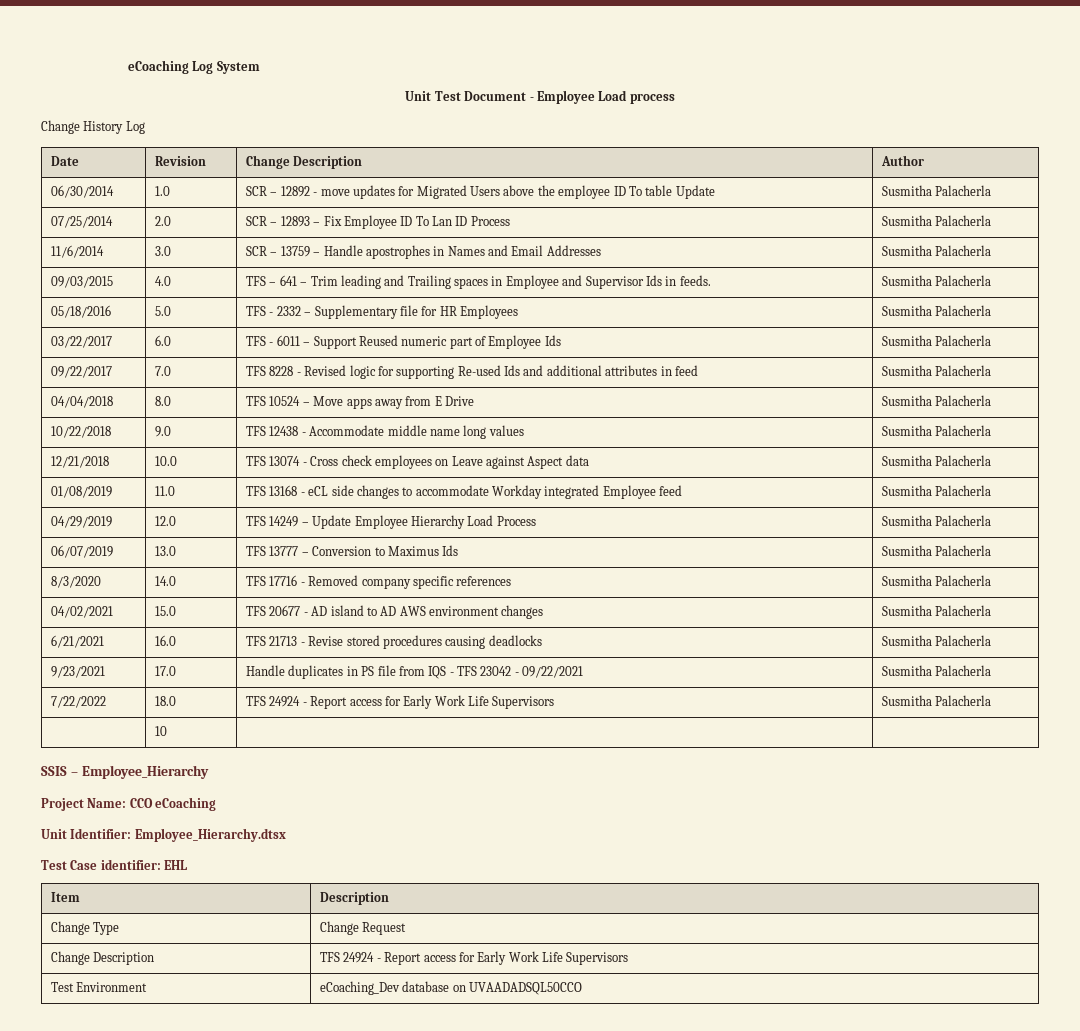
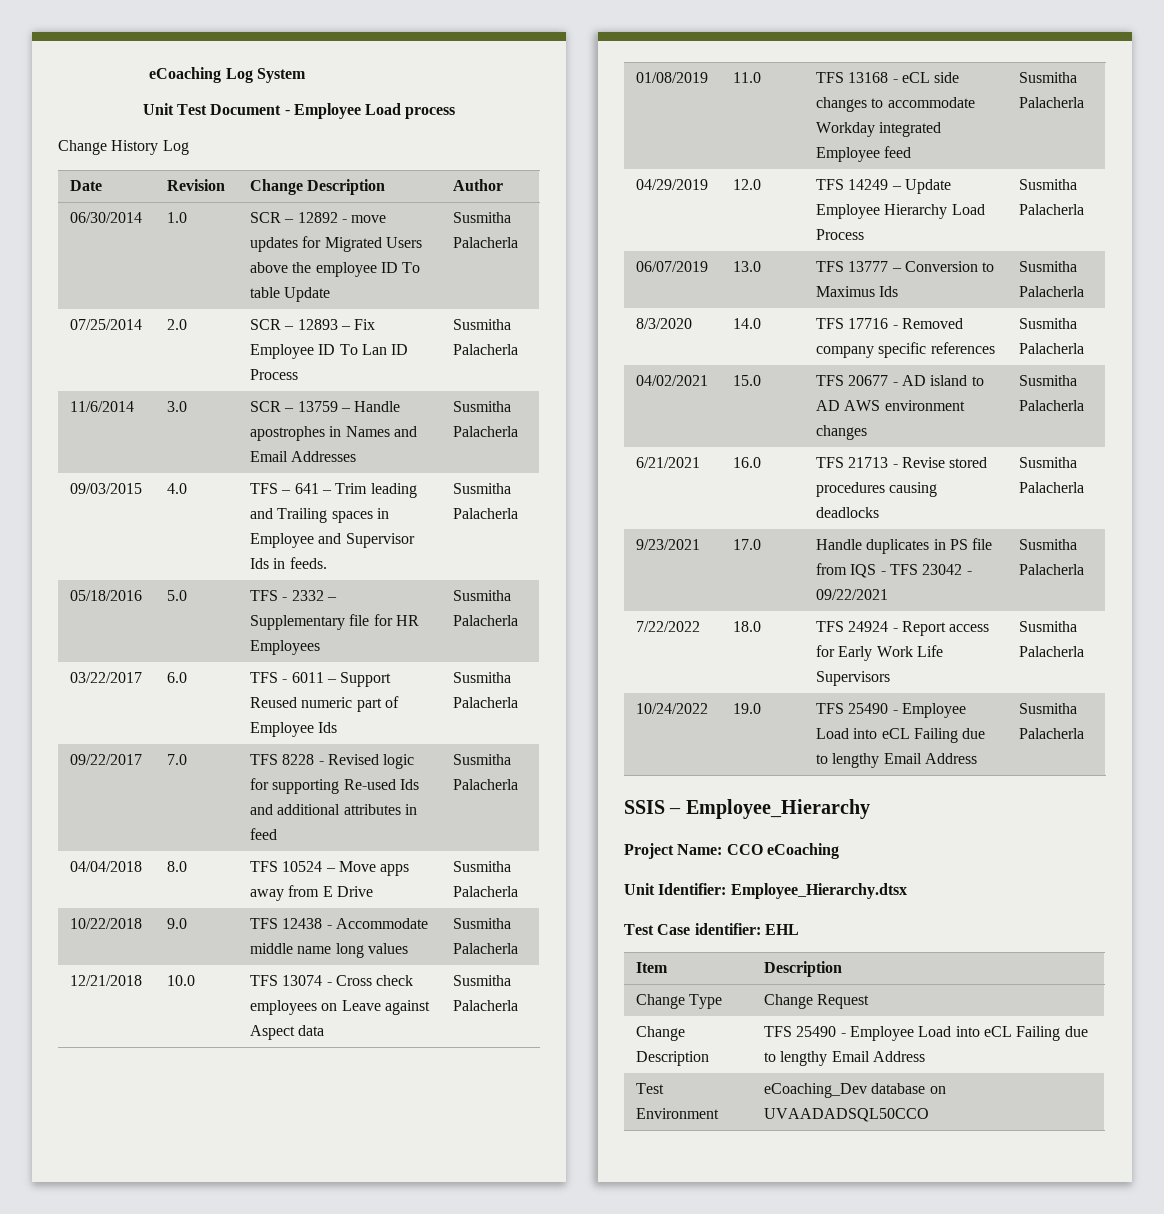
[154,726,167,736] | 10 | | -> [636,703,709,714] [733,703,762,714] [816,703,967,718] [816,728,986,743] [816,753,978,768] [1019,703,1078,714] [1019,728,1085,739] 10/24/2022 | 19.0 | TFS 25490 - Employee Load into eCL Failing due to lengthy Email Address | Susmitha Palacherla
[343,951,629,965] 24924 - Report access for Early Work Life Supervisors -> [796,1026,1088,1041] [764,1051,926,1066] 25490 - Employee Load into eCL Failing due to lengthy Email Address

